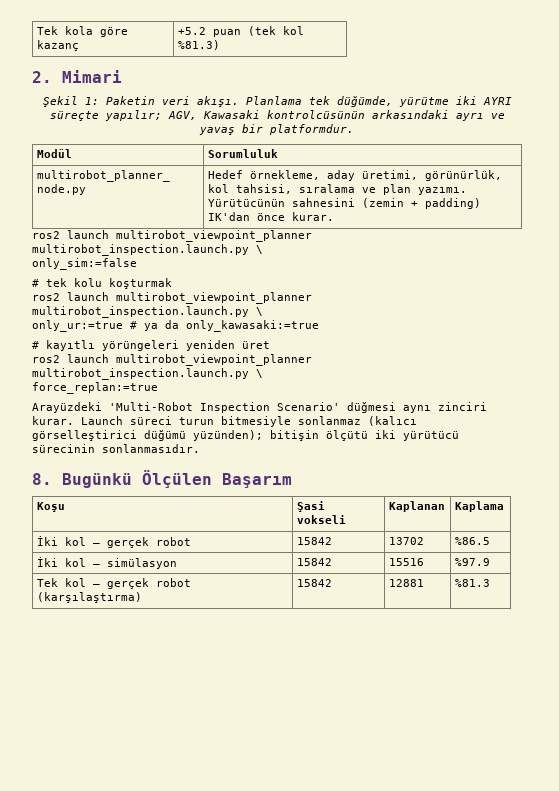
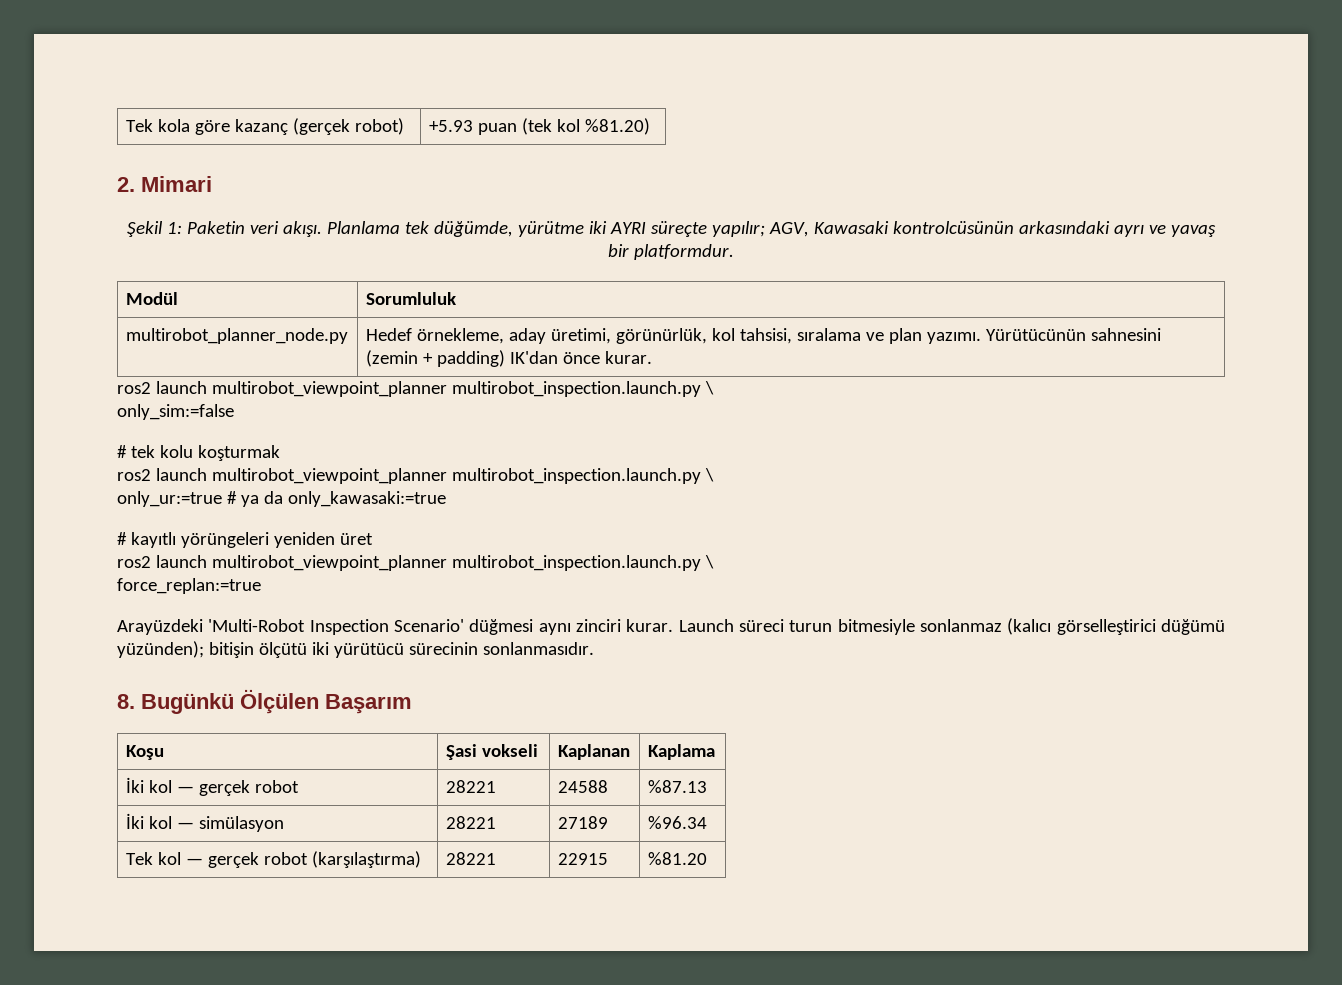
[177,27,206,35] | +5.2 -> [292,118,404,135] [428,120,473,132] (gerçek robot) | +5.93
[177,40,220,50] %81.3) -> [584,118,650,135] %81.20)
[296,537,332,545] [388,537,424,545] [454,537,490,545] 15842 | 13702 | %86.5 -> [445,780,496,793] [557,780,608,793] [647,780,707,793] 28221 | 24588 | %87.13
[296,558,332,566] [388,558,424,566] [454,558,490,566] 15842 | 15516 | %97.9 -> [445,816,496,829] [557,816,608,829] [647,816,707,829] 28221 | 27189 | %96.34
[296,579,332,587] [388,579,424,587] [454,579,490,587] 15842 | 12881 | %81.3 -> [445,852,496,865] [557,853,608,865] [647,852,707,865] 28221 | 22915 | %81.20

